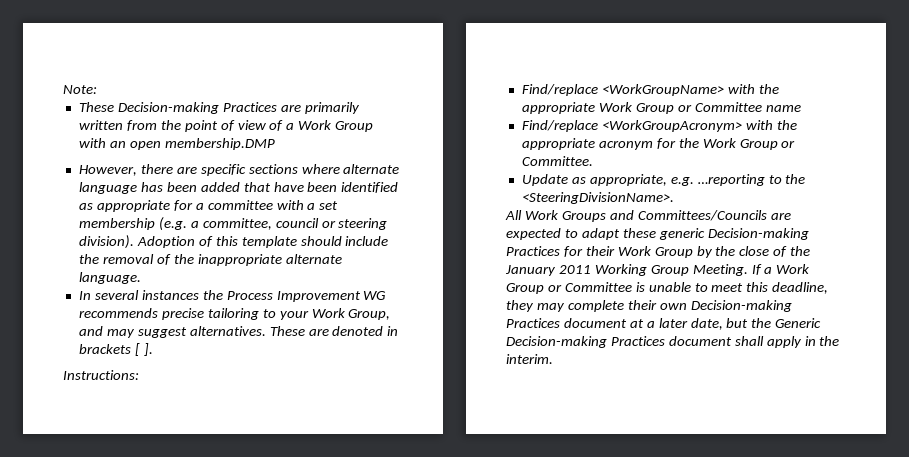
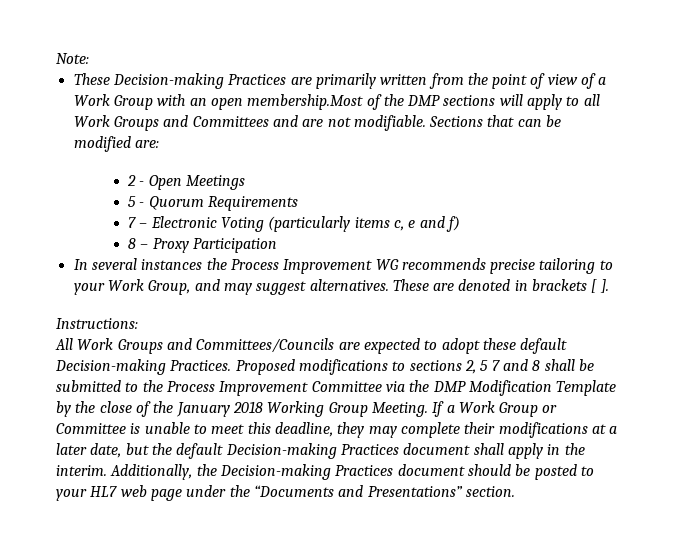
[164,138,275,150] [78,164,400,176] [78,182,399,194] [78,200,339,212] [78,217,388,231] [78,235,389,249] [78,254,342,266] [78,272,141,284] membership.DMP // However, there are specific sections where alternate language has been added that have been identified as appropriate for a committee with a set membership (e.g. a committee, council or steering division). Adoption of this template should include the removal of the inappropriate alternate language. -> [247,94,600,110] [73,115,562,131] [73,136,159,152] [126,175,245,190] [127,196,298,211] [127,216,460,232] [127,238,277,253] membership.Most of the DMP sections will apply to all Work Groups and Committees and are not modifiable. Sections that can be modified are: // 2 - Open Meetings // 5 - Quorum Requirements // 7 – Electronic Voting (particularly items c, e and f) // 8 – Proxy Participation
[521,84,779,96] [521,102,801,114] [521,120,797,132] [521,138,796,150] [521,156,593,166] [521,174,806,186] [521,192,674,204] // Find/replace <WorkGroupName> with the appropriate Work Group or Committee name // Find/replace <WorkGroupAcronym> with the appropriate acronym for the Work Group or Committee. // Update as appropriate, e.g. …reporting to the <SteeringDivisionName>. -> (138, 323) none
[581,228,809,240] [506,246,693,258] adapt these generic Decision-making Practices for their Work Group -> [441,338,568,354] [55,359,594,375] [56,380,617,396] adopt these default Decision-making Practices. Proposed modifications to sections 2, 5 7 and 8 shall be submitted to the Process Improvement Committee via the DMP Modification Template
[558,265,591,274] 2011 -> [232,401,263,413] 2018
[659,300,792,312] [506,318,627,328] own Decision-making Practices document -> [498,422,588,438] modifications
[775,318,822,328] Generic -> [176,443,224,459] default
(553, 359) none -> [110,464,594,480] [56,485,515,501] Additionally, the Decision-making Practices document should be posted to your HL7 web page under the “Documents and Presentations” section.

